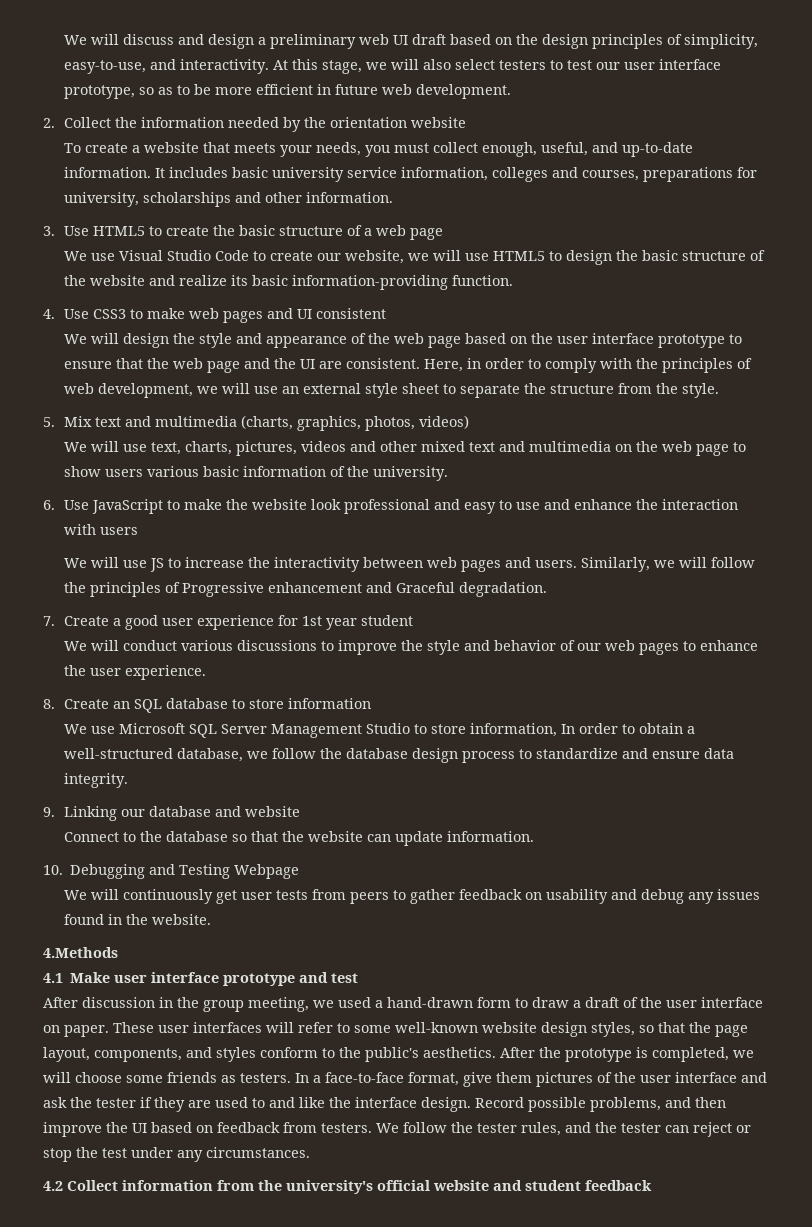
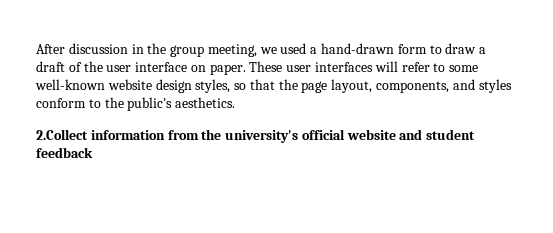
[64,34,759,49] [64,59,722,74] [64,84,512,99] [43,117,467,132] [64,142,694,157] [64,167,758,182] [64,192,394,207] [43,225,444,240] [64,250,766,265] [64,275,514,290] [43,308,387,323] [64,333,743,348] [64,358,753,373] [64,383,720,398] [43,415,470,431] [64,441,747,456] [64,466,449,481] [43,499,739,514] [64,524,139,535] [64,557,756,572] [64,582,548,597] [43,615,414,630] [64,640,759,655] [64,665,207,680] [43,698,372,713] [64,723,696,738] [64,748,735,763] [64,773,129,788] [43,806,301,821] [64,831,535,846] [43,864,300,879] [64,889,761,904] [64,914,212,925] [43,947,118,958] [43,972,359,986] We will discuss and design a preliminary web UI draft based on the design principles of simplicity, easy-to-use, and interactivity. At this stage, we will also select testers to test our user interface prototype, so as to be more efficient in future web development. // 2. Collect the information needed by the orientation website // To create a website that meets your needs, you must collect enough, useful, and up-to-date information. It includes basic university service information, colleges and courses, preparations for university, scholarships and other information. // 3. Use HTML5 to create the basic structure of a web page // We use Visual Studio Code to create our website, we will use HTML5 to design the basic structure of the website and realize its basic information-providing function. // 4. Use CSS3 to make web pages and UI consistent // We will design the style and appearance of the web page based on the user interface prototype to ensure that the web page and the UI are consistent. Here, in order to comply with the principles of web development, we will use an external style sheet to separate the structure from the style. // 5. Mix text and multimedia (charts, graphics, photos, videos) // We will use text, charts, pictures, videos and other mixed text and multimedia on the web page to show users various basic information of the university. // 6. Use JavaScript to make the website look professional and easy to use and enhance the interaction with users // We will use JS to increase the interactivity between web pages and users. Similarly, we will follow the principles of Progressive enhancement and Graceful degradation. // 7. Create a good user experience for 1st year student // We will conduct various discussions to improve the style and behavior of our web pages to enhance the user experience. // 8. Create an SQL database to store information // We use Microsoft SQL Server Management Studio to store information, In order to obtain a well-structured database, we follow the database design process to standardize and ensure data integrity. // 9. Linking our database and website // Connect to the database so that the website can update information. // 10. Debugging and Testing Webpage // We will continuously get user tests from peers to gather feedback on usability and debug any issues found in the website. // 4.Methods // 4.1 Make user interface prototype and test // -> (36, 49) none
[500,1047,754,1062] [43,1072,767,1087] [43,1097,726,1112] [43,1122,751,1137] [43,1147,310,1162] [43,1180,118,1191] After the prototype is completed, we will choose some friends as testers. In a face-to-face format, give them pictures of the user interface and ask the tester if they are used to and like the interface design. Record possible problems, and then improve the UI based on feedback from testers. We follow the tester rules, and the tester can reject or stop the test under any circumstances. // 4.2 Collect -> [36,129,88,140] // 2.Collect

